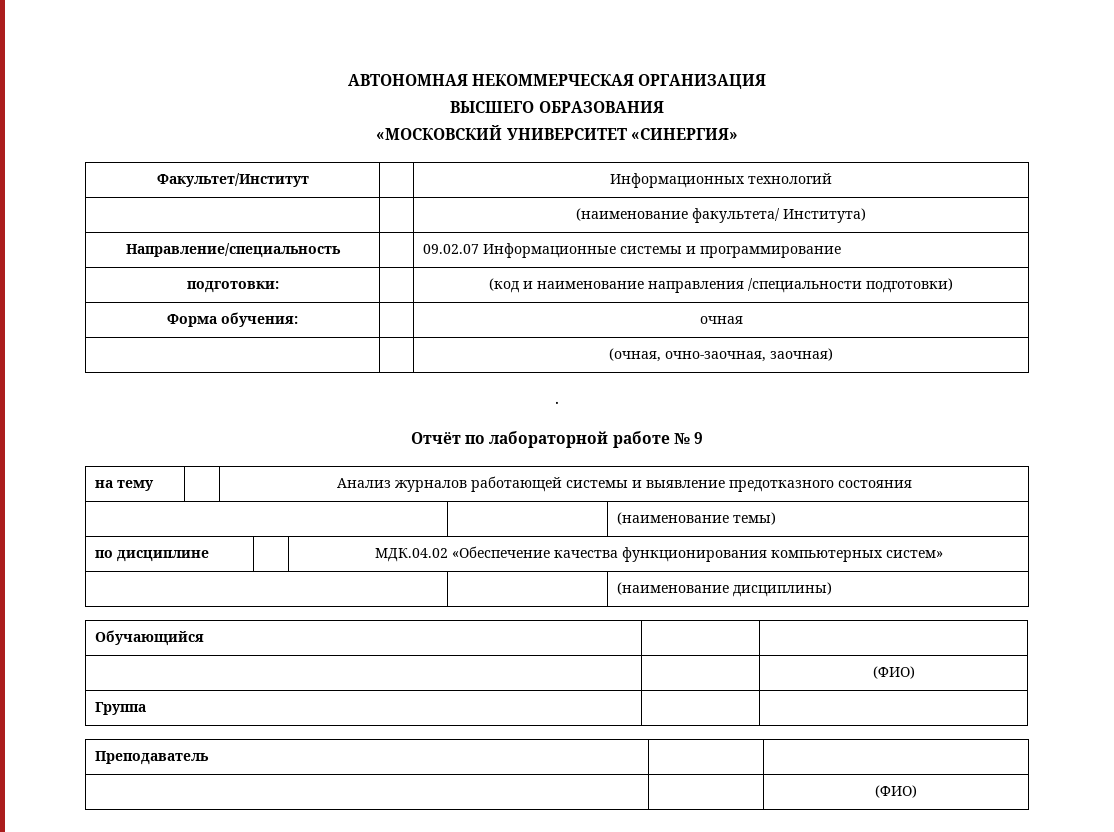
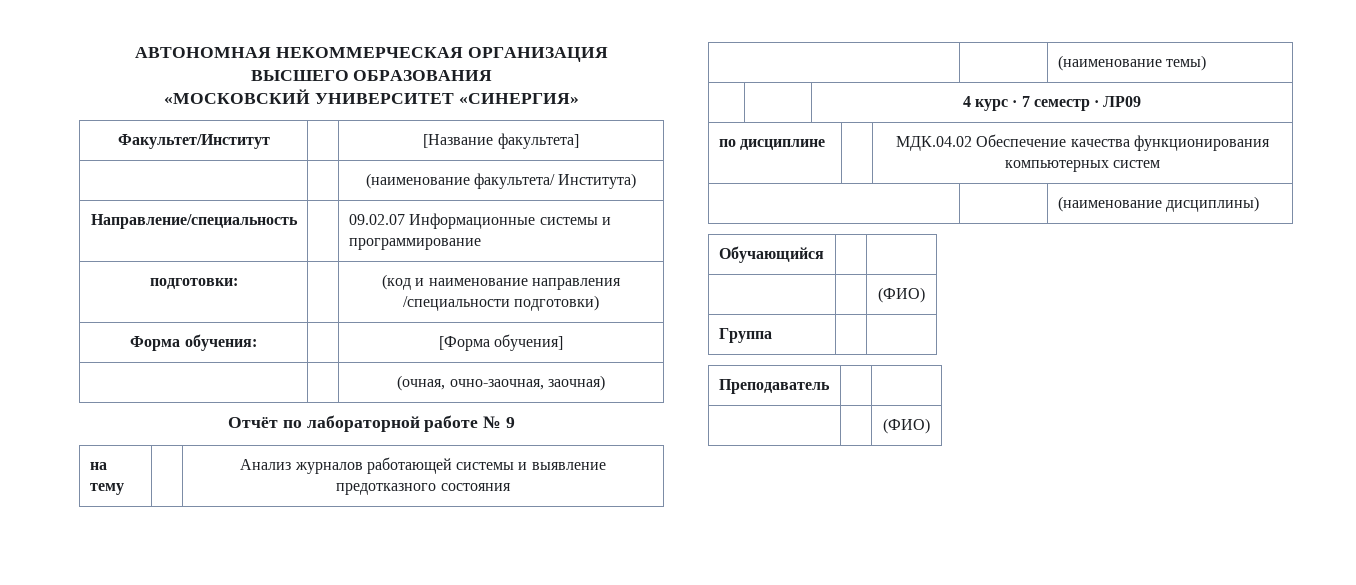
[610,173,832,188] Информационных технологий -> [423,133,579,149] [Название факультета]
[699,316,743,324] очная -> [438,334,564,351] [Форма обучения]
[555,401,559,404] // . -> (605, 383) none
(776, 518) none -> [962,96,1142,111] // | | 4 курс · 7 семестр · ЛР09
[451,546,550,558] «Обеспечение -> [976,134,1067,147] Обеспечение
[885,550,943,558] систем» -> [1113,160,1161,168] систем

